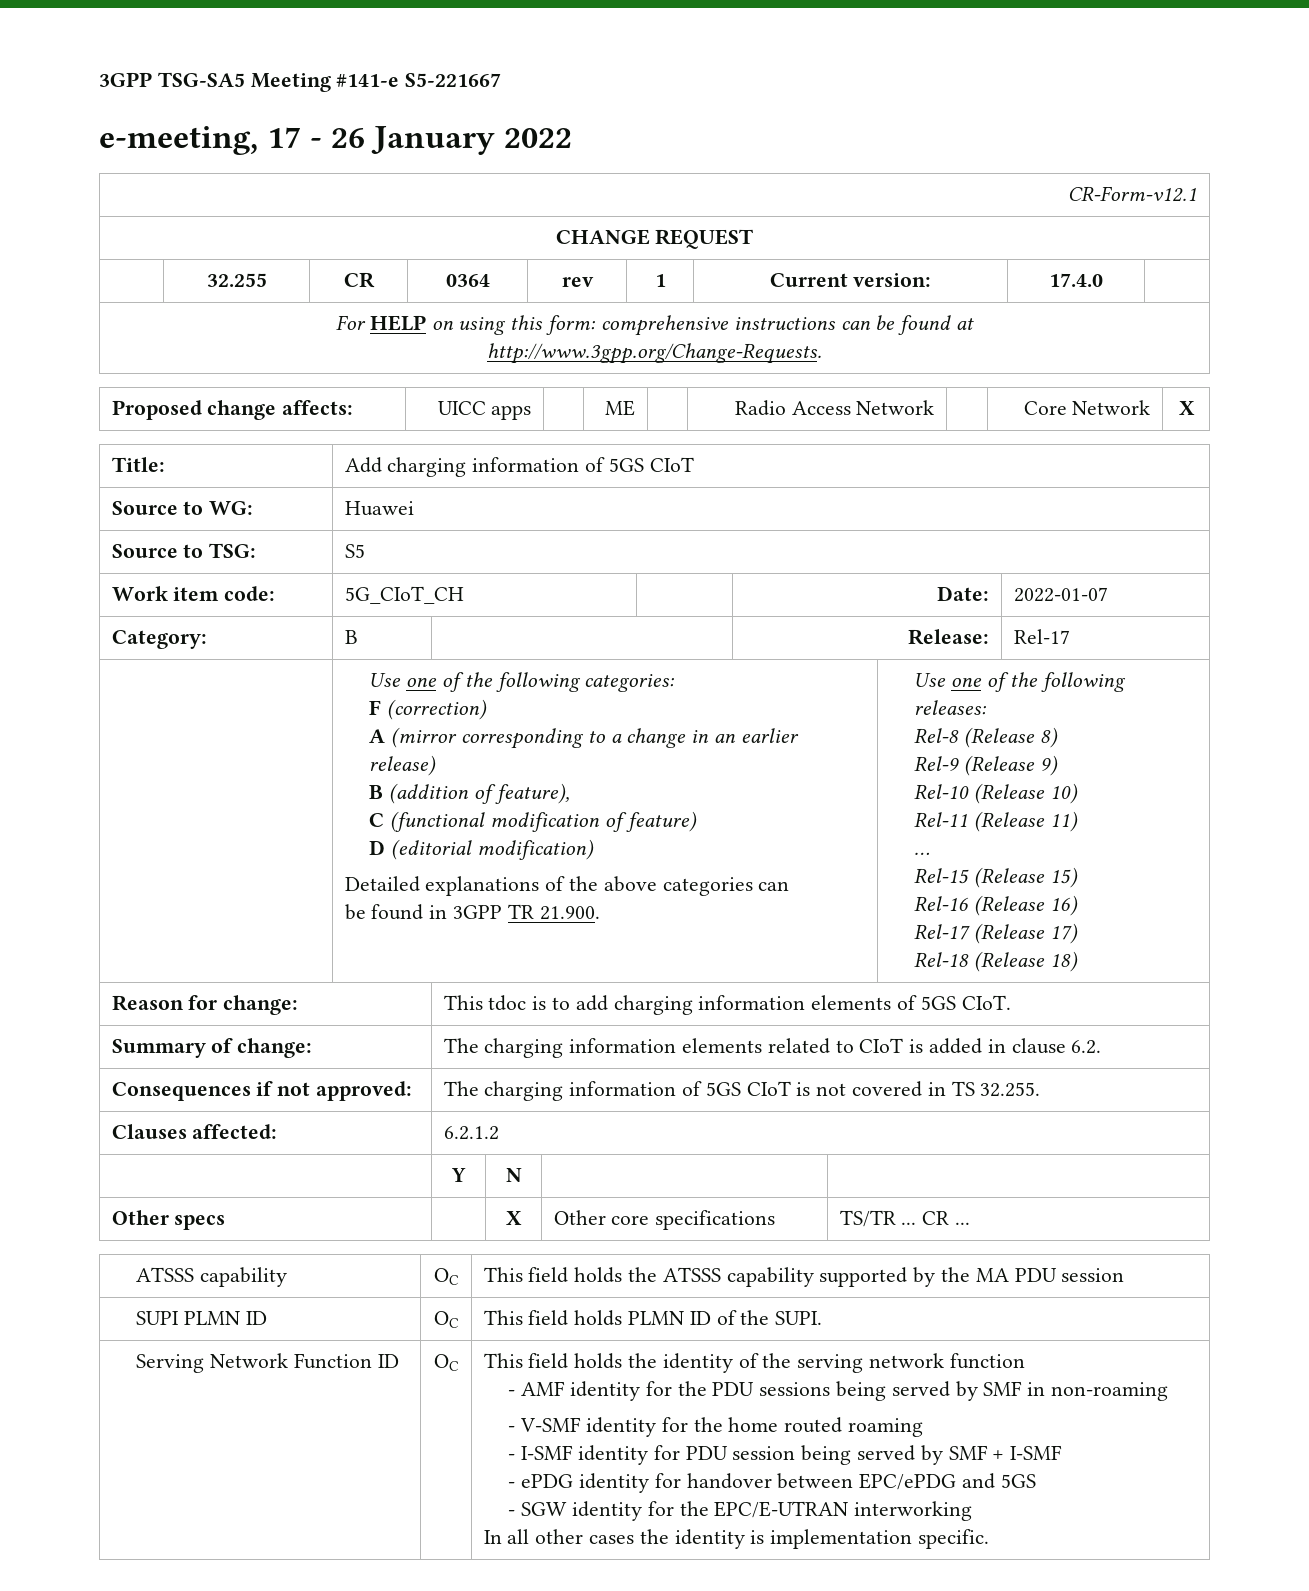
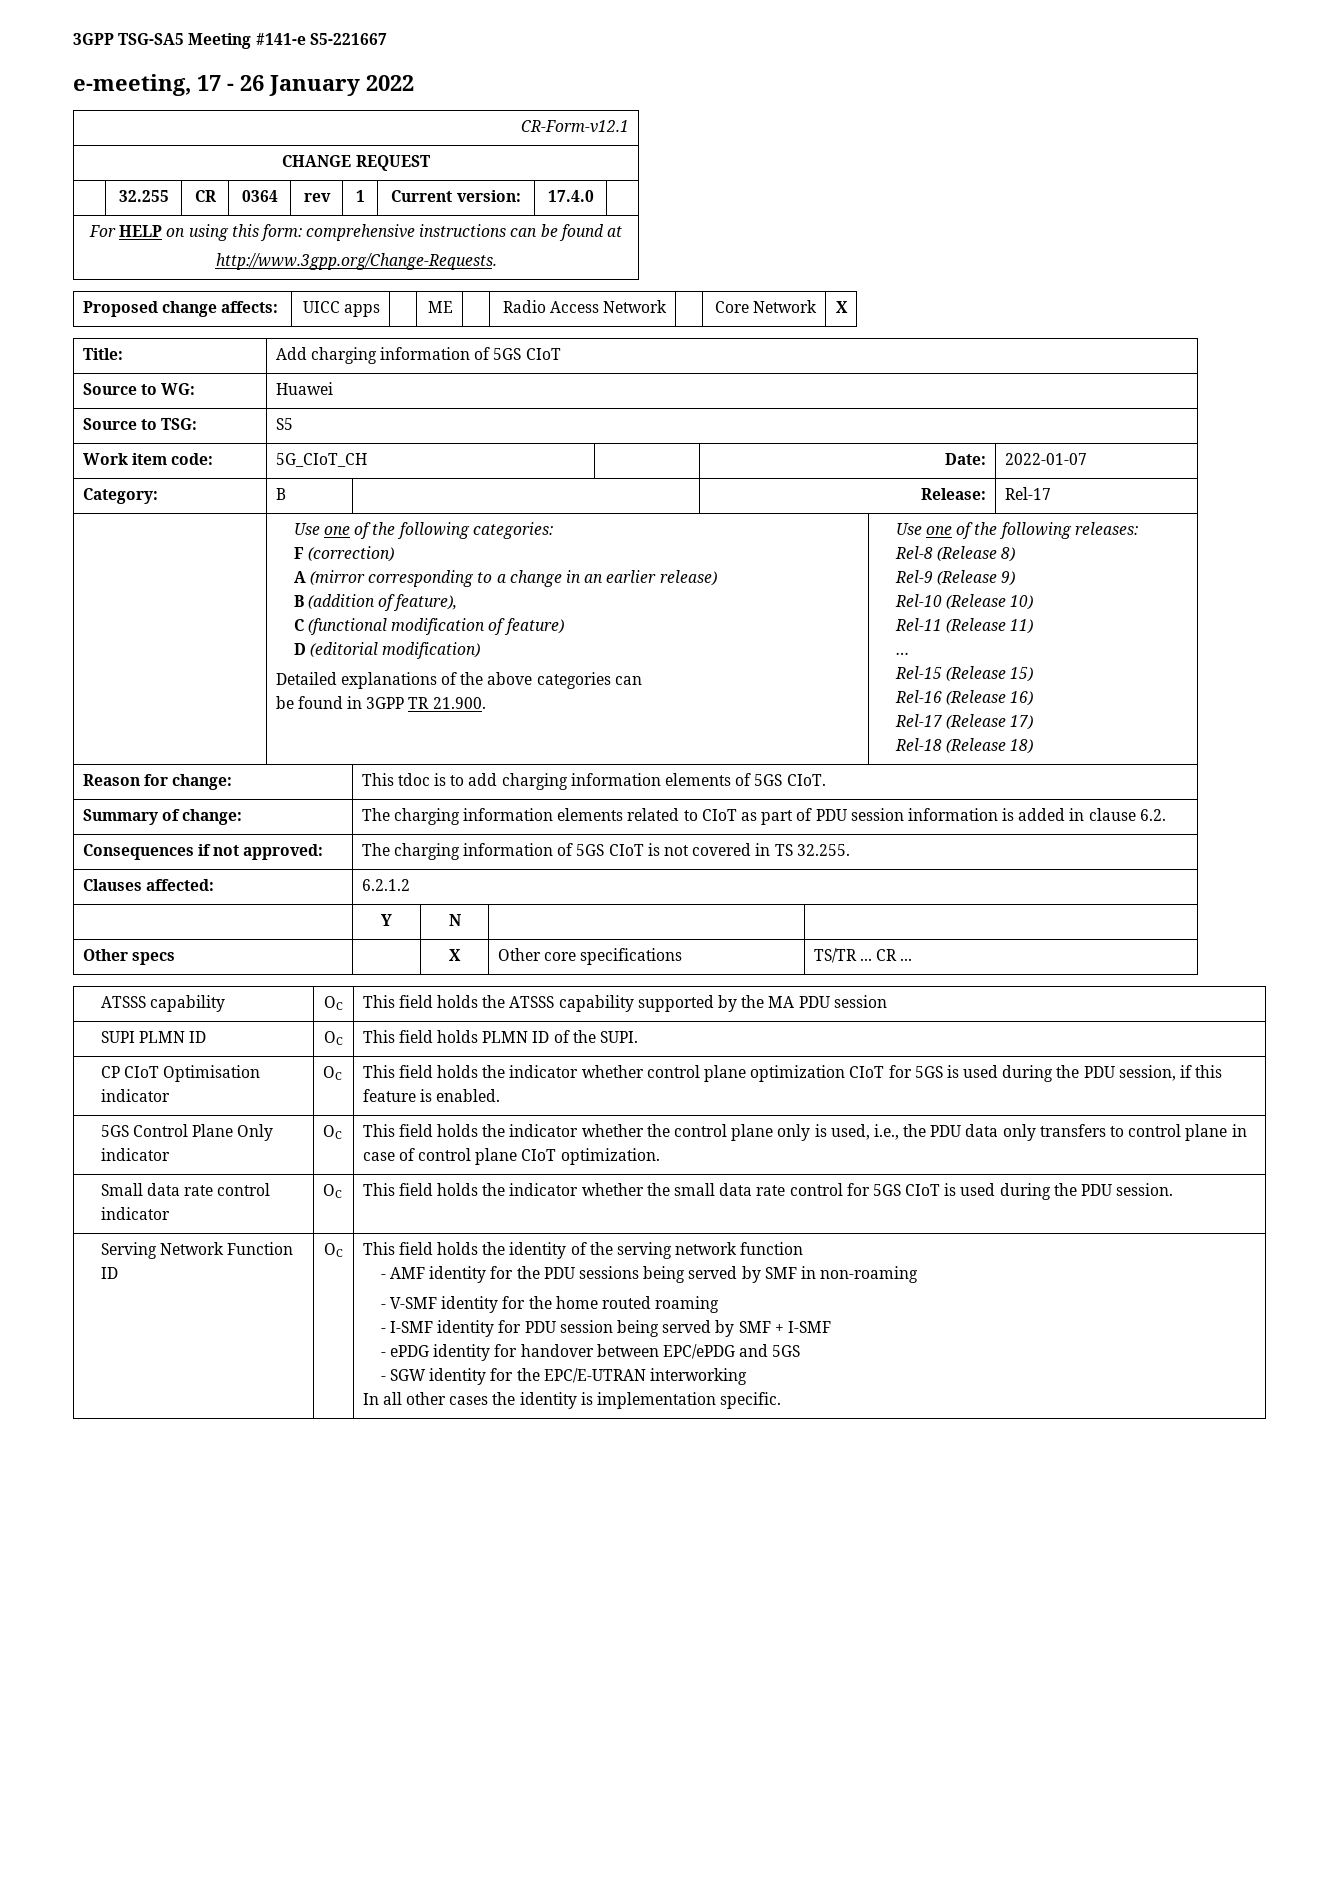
(904, 1045) none -> [740,808,998,825] as part of PDU session information
(823, 1318) none -> [100,1065,261,1082] [100,1089,170,1102] [322,1066,342,1080] [362,1065,1223,1082] [362,1089,501,1102] [100,1124,274,1141] [100,1148,170,1161] [322,1125,342,1139] [362,1124,1247,1141] [362,1148,660,1165] [100,1183,271,1196] [100,1207,170,1220] [322,1184,342,1198] [362,1183,1174,1200] // CP CIoT Optimisation indicator | OC | This field holds the indicator whether control plane optimization CIoT for 5GS is used during the PDU session, if this feature is enabled. // 5GS Control Plane Only indicator | OC | This field holds the indicator whether the control plane only is used, i.e., the PDU data only transfers to control plane in case of control plane CIoT optimization. // Small data rate control indicator | OC | This field holds the indicator whether the small data rate control for 5GS CIoT is used during the PDU session.

